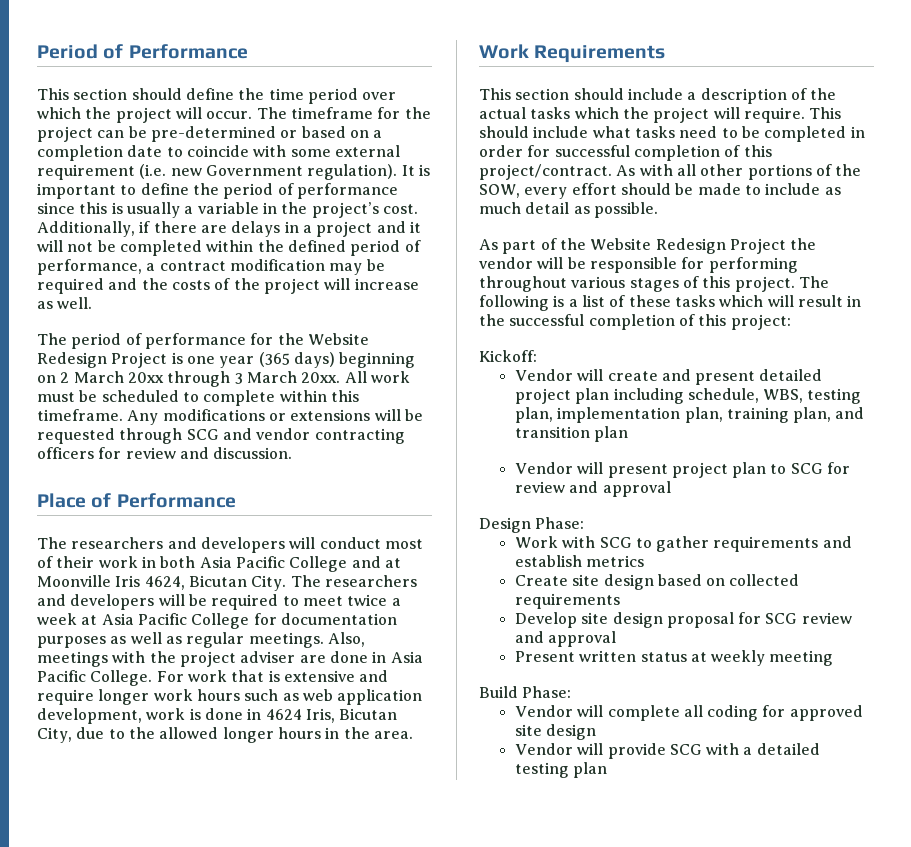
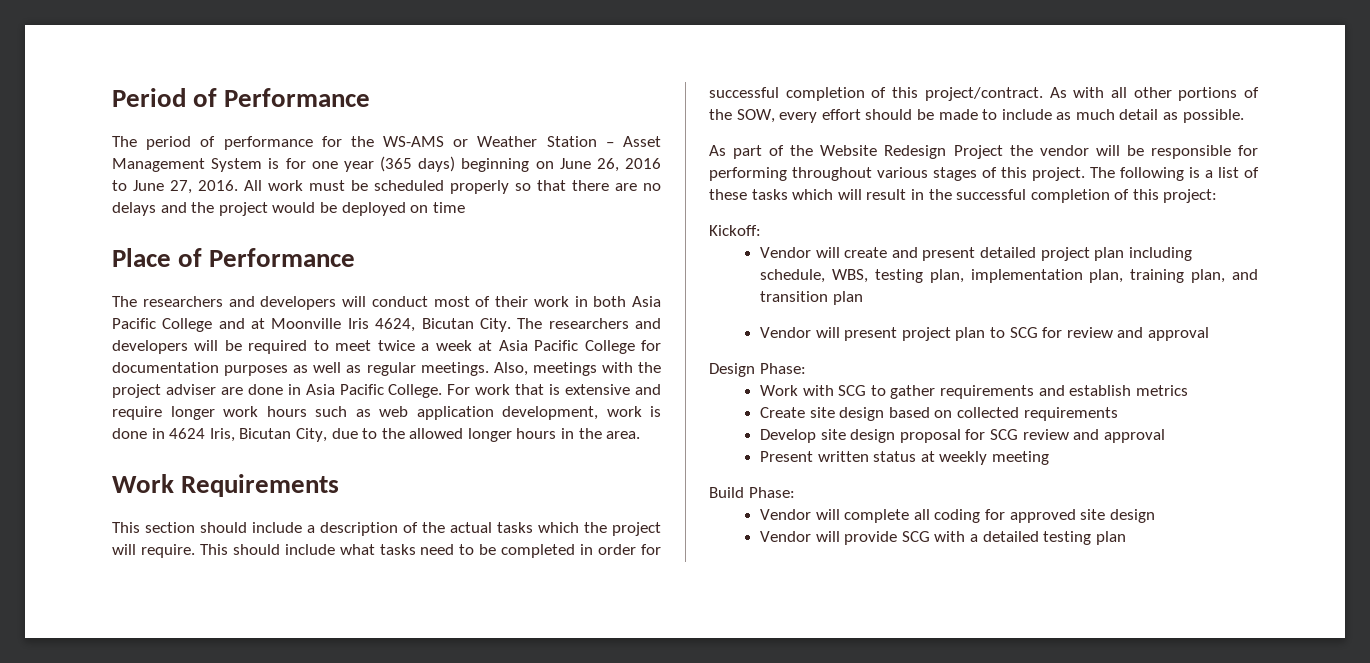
[37,88,397,104] [37,107,431,123] [37,126,383,142] [37,145,400,161] [37,164,430,180] [37,183,398,199] [37,202,418,218] [37,221,421,237] [37,240,421,256] [37,259,385,275] [37,278,419,294] [37,297,93,309] // This section should define the time period over which the project will occur. The timeframe for the project can be pre-determined or based on a completion date to coincide with some external requirement (i.e. new Government regulation). It is important to define the period of performance since this is usually a variable in the project’s cost. Additionally, if there are delays in a project and it will not be completed within the defined period of performance, a contract modification may be required and the costs of the project will increase as well. -> (371, 97) none
[307,333,369,345] [37,352,183,368] Website Redesign Project is -> [383,136,661,147] [112,158,306,172] WS-AMS or Weather Station – Asset Management System is for
[60,371,341,387] 2 March 20xx through 3 March 20xx. -> [559,158,661,172] [112,180,238,194] June 26, 2016 to June 27, 2016.
[182,390,359,406] [37,409,423,425] [37,428,405,444] [37,447,293,459] to complete within this timeframe. Any modifications or extensions will be requested through SCG and vendor contracting officers for review and discussion. -> [450,180,661,194] [112,202,465,216] properly so that there are no delays and the project would be deployed on time

